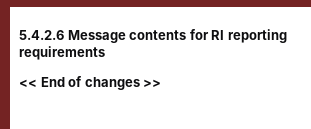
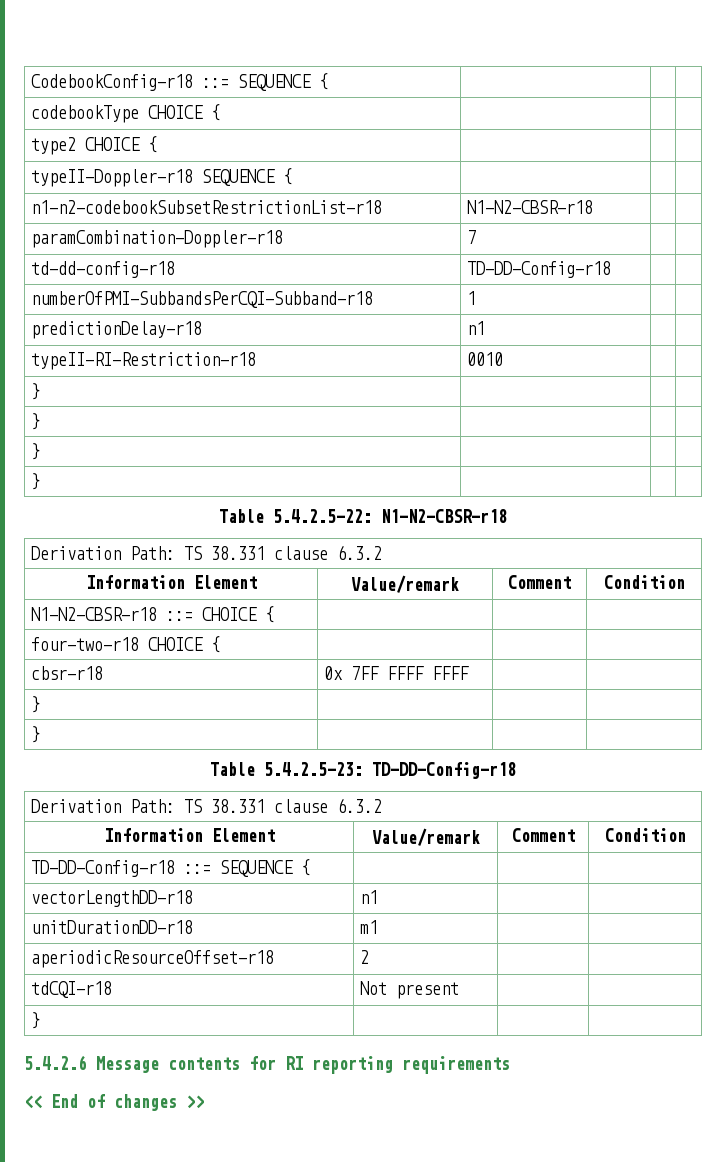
(19, 35) none -> [31,73,329,91] [31,104,221,123] [31,136,158,155] [31,168,293,187] [31,200,383,214] [467,200,594,214] [31,230,284,248] [467,230,477,244] [31,261,176,278] [467,261,612,278] [31,291,374,308] [467,291,477,305] [31,321,203,339] [467,321,486,335] [31,352,257,370] [467,352,504,366] [31,383,41,400] [31,413,41,430] [31,443,41,460] [31,473,41,490] [219,509,507,523] [31,545,383,560] [85,575,257,589] [351,575,459,593] [508,575,571,589] [603,575,685,589] [31,606,275,623] [31,636,221,653] [31,666,104,680] [324,666,470,680] [31,696,41,713] [31,726,41,743] [210,762,516,779] [31,798,383,813] [103,828,275,842] [371,828,480,846] [511,828,575,842] [604,828,686,842] [31,859,311,877] [31,890,194,907] [360,890,379,904] [31,920,194,934] [360,920,379,934] [31,950,275,968] [360,950,370,964] [31,981,113,998] [360,981,460,999] [31,1012,41,1029] CodebookConfig-r18 ::= SEQUENCE { | | | // codebookType CHOICE { | | | // type2 CHOICE { | | | // typeII-Doppler-r18 SEQUENCE { | | | // n1-n2-codebookSubsetRestrictionList-r18 | N1-N2-CBSR-r18 | | // paramCombination-Doppler-r18 | 7 | | // td-dd-config-r18 | TD-DD-Config-r18 | | // numberOfPMI-SubbandsPerCQI-Subband-r18 | 1 | | // predictionDelay-r18 | n1 | | // typeII-RI-Restriction-r18 | 0010 | | // } | | | // } | | | // } | | | // } | | | // Table 5.4.2.5-22: N1-N2-CBSR-r18 // Derivation Path: TS 38.331 clause 6.3.2 // Information Element | Value/remark | Comment | Condition // N1-N2-CBSR-r18 ::= CHOICE { | | | // four-two-r18 CHOICE { | | | // cbsr-r18 | 0x 7FF FFFF FFFF | | // } | | | // } | | | // Table 5.4.2.5-23: TD-DD-Config-r18 // Derivation Path: TS 38.331 clause 6.3.2 // Information Element | Value/remark | Comment | Condition // TD-DD-Config-r18 ::= SEQUENCE { | | | // vectorLengthDD-r18 | n1 | | // unitDurationDD-r18 | m1 | | // aperiodicResourceOffset-r18 | 2 | | // tdCQI-r18 | Not present | | // } | | | //

